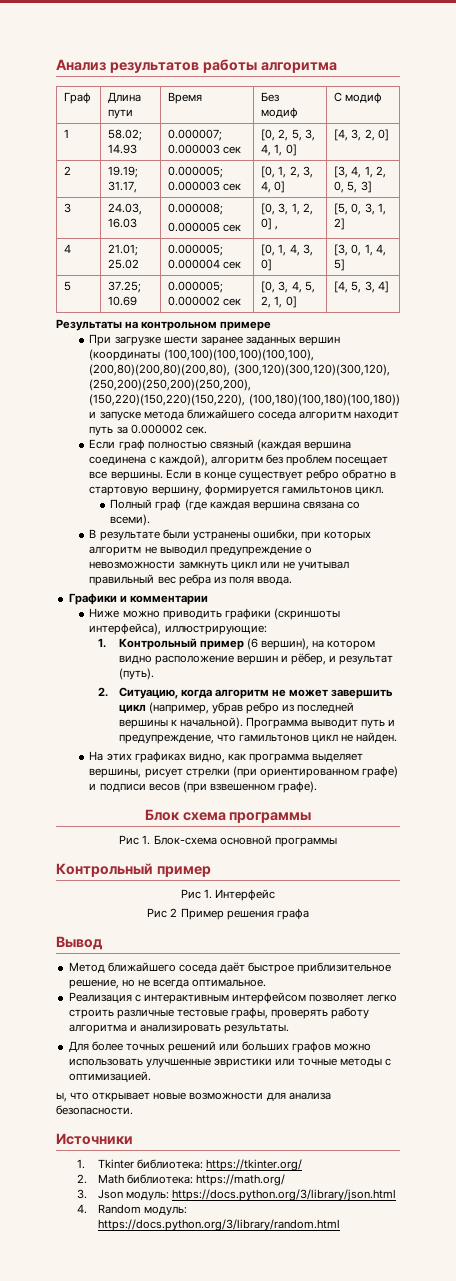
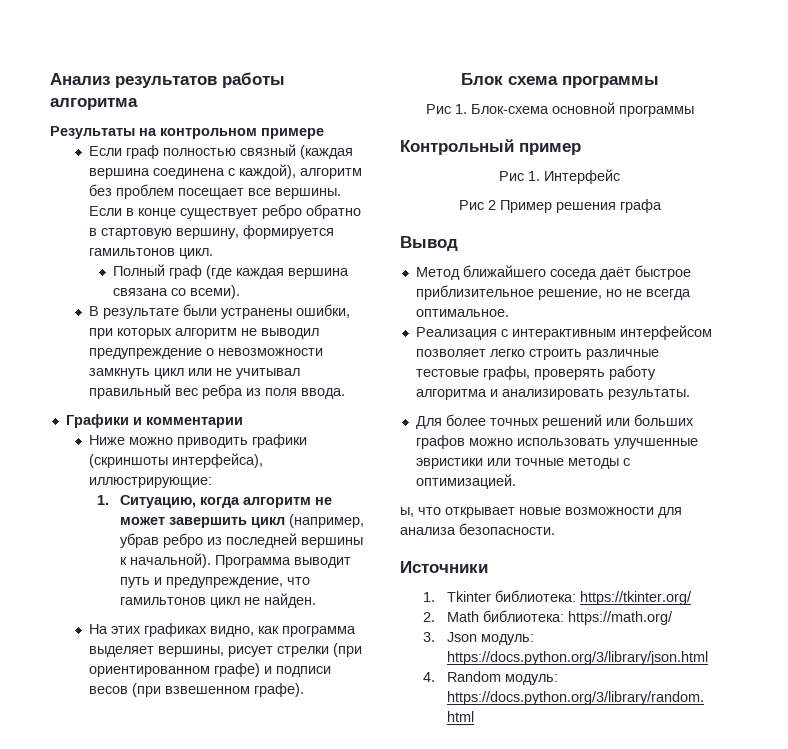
[64,92,92,104] [108,92,142,103] [108,109,134,119] [168,92,203,104] [261,92,280,102] [261,107,299,119] [334,92,383,104] [64,129,70,138] [108,129,143,141] [108,144,138,154] [168,129,223,141] [168,144,242,154] [261,129,315,141] [261,144,297,156] [334,129,389,141] [64,166,72,175] [108,166,139,178] [108,181,138,193] [168,166,224,178] [168,181,242,191] [261,166,313,178] [261,181,286,193] [334,166,386,178] [334,181,372,193] [64,203,72,213] [108,203,143,215] [108,218,138,228] [168,203,224,215] [168,222,242,232] [261,203,313,215] [261,218,279,230] [334,203,386,215] [334,218,346,230] [64,244,72,253] [108,244,139,256] [108,259,140,269] [168,244,224,256] [168,259,242,269] [261,244,313,256] [261,259,273,271] [334,244,386,256] [334,259,346,271] [64,281,72,291] [108,281,142,293] [108,296,138,306] [168,281,224,293] [168,296,242,306] [261,281,315,293] [261,296,297,308] [334,281,389,293] [56,319,272,331] [89,334,341,346] [89,349,314,361] [89,364,390,376] [89,379,252,391] [89,394,400,406] [89,409,400,421] [89,424,207,436] // Граф | Длина пути | Время | Без модиф | С модиф // 1 | 58.02; 14.93 | 0.000007; 0.000003 сек | [0, 2, 5, 3, 4, 1, 0] | [4, 3, 2, 0] // 2 | 19.19; 31.17, | 0.000005; 0.000003 сек | [0, 1, 2, 3, 4, 0] | [3, 4, 1, 2, 0, 5, 3] // 3 | 24.03, 16.03 | 0.000008; // 0.000005 сек | [0, 3, 1, 2, 0] , | [5, 0, 3, 1, 2] // 4 | 21.01; 25.02 | 0.000005; 0.000004 сек | [0, 1, 4, 3, 0] | [3, 0, 1, 4, 5] // 5 | 37.25; 10.69 | 0.000005; 0.000002 сек | [0, 3, 4, 5, 2, 1, 0] | [4, 5, 3, 4] // Результаты на контрольном примере // При загрузке шести заранее заданных вершин (координаты (100,100)(100,100)(100,100), (200,80)(200,80)(200,80), (300,120)(300,120)(300,120), (250,200)(250,200)(250,200), (150,220)(150,220)(150,220), (100,180)(100,180)(100,180)) и запуске метода ближайшего соседа алгоритм находит путь за 0.000002 сек. -> [50,126,324,139] // Результаты на контрольном примере
[118,638,376,650] [118,653,394,665] [118,668,154,680] [97,687,108,697] Контрольный пример (6 вершин), на котором видно расположение вершин и рёбер, и результат (путь). // 2. -> (109, 500) none

